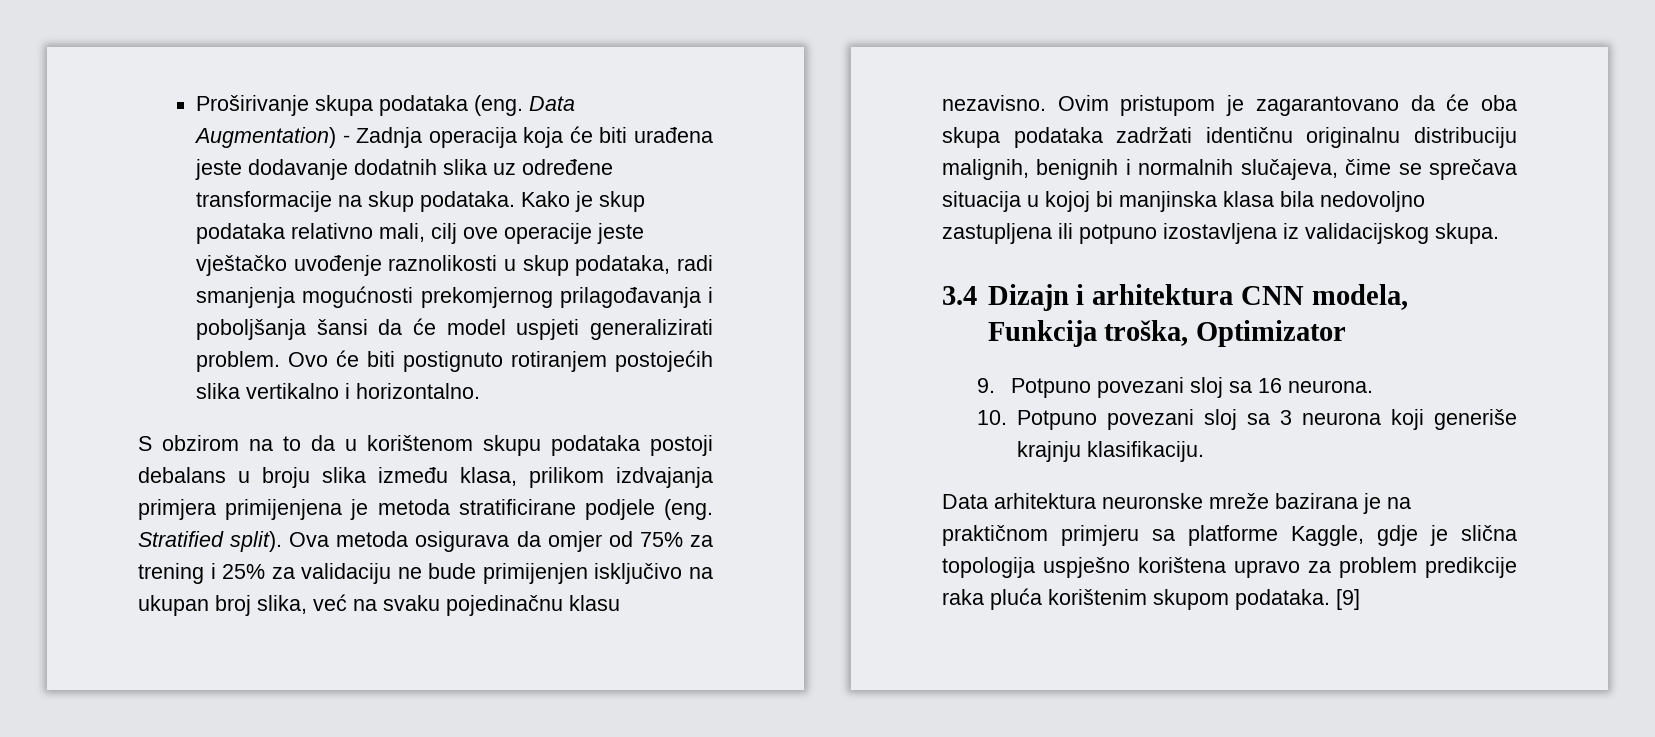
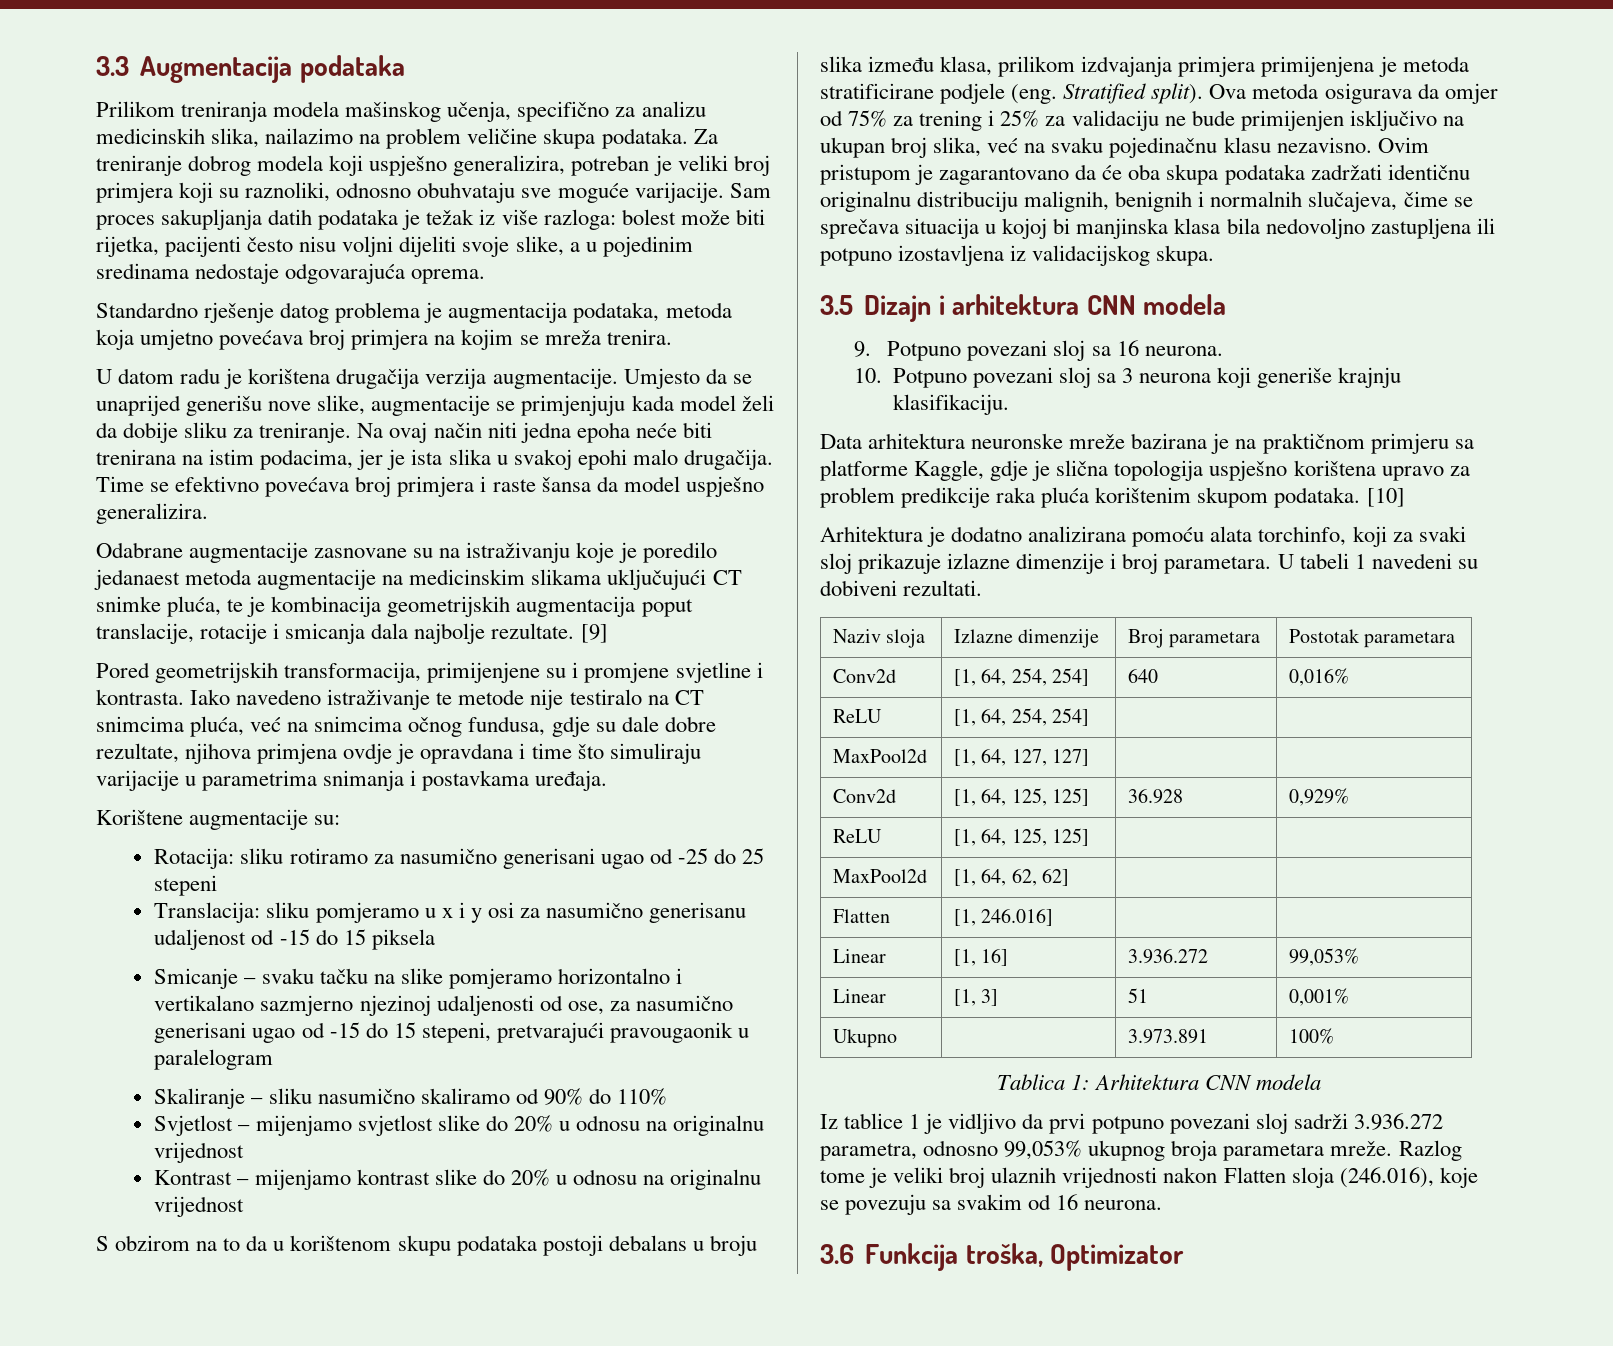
[196,95,576,116] [194,126,713,148] [195,159,614,180] [196,191,646,212] [196,223,645,244] [196,255,713,276] [196,286,713,308] [196,318,713,340] [196,350,713,372] [196,383,481,399] Proširivanje skupa podataka (eng. Data Augmentation) - Zadnja operacija koja će biti urađena jeste dodavanje dodatnih slika uz određene transformacije na skup podataka. Kako je skup podataka relativno mali, cilj ove operacije jeste vještačko uvođenje raznolikosti u skup podataka, radi smanjenja mogućnosti prekomjernog prilagođavanja i poboljšanja šansi da će model uspjeti generalizirati problem. Ovo će biti postignuto rotiranjem postojećih slika vertikalno i horizontalno. -> [96,55,405,83] [96,101,706,122] [96,128,718,149] [96,155,770,176] [96,182,771,203] [96,209,765,230] [96,236,693,257] [96,263,486,284] [96,302,732,323] [96,329,672,350] [96,368,752,389] [96,395,774,416] [96,422,712,443] [96,449,773,470] [96,476,764,497] [96,503,208,524] [96,542,717,563] [94,569,742,590] [96,596,693,617] [96,623,608,644] [96,662,763,683] [96,689,704,710] [96,716,716,737] [96,743,701,764] [96,770,608,791] [96,809,341,830] [154,848,765,869] [154,875,218,896] [154,902,747,923] [154,929,435,950] [154,968,682,989] [154,995,733,1016] [154,1022,750,1043] [154,1049,274,1070] [154,1088,667,1109] [154,1115,765,1136] [154,1142,245,1163] [154,1169,762,1190] [154,1196,245,1217] 3.3 Augmentacija podataka // Prilikom treniranja modela mašinskog učenja, specifično za analizu medicinskih slika, nailazimo na problem veličine skupa podataka. Za treniranje dobrog modela koji uspješno generalizira, potreban je veliki broj primjera koji su raznoliki, odnosno obuhvataju sve moguće varijacije. Sam proces sakupljanja datih podataka je težak iz više razloga: bolest može biti rijetka, pacijenti često nisu voljni dijeliti svoje slike, a u pojedinim sredinama nedostaje odgovarajuća oprema. // Standardno rješenje datog problema je augmentacija podataka, metoda koja umjetno povećava broj primjera na kojim se mreža trenira. // U datom radu je korištena drugačija verzija augmentacije. Umjesto da se unaprijed generišu nove slike, augmentacije se primjenjuju kada model želi da dobije sliku za treniranje. Na ovaj način niti jedna epoha neće biti trenirana na istim podacima, jer je ista slika u svakoj epohi malo drugačija. Time se efektivno povećava broj primjera i raste šansa da model uspješno generalizira. // Odabrane augmentacije zasnovane su na istraživanju koje je poredilo jedanaest metoda augmentacije na medicinskim slikama uključujući CT snimke pluća, te je kombinacija geometrijskih augmentacija poput translacije, rotacije i smicanja dala najbolje rezultate. [9] // Pored geometrijskih transformacija, primijenjene su i promjene svjetline i kontrasta. Iako navedeno istraživanje te metode nije testiralo na CT snimcima pluća, već na snimcima očnog fundusa, gdje su dale dobre rezultate, njihova primjena ovdje je opravdana i time što simuliraju varijacije u parametrima snimanja i postavkama uređaja. // Korištene augmentacije su: // Rotacija: sliku rotiramo za nasumično generisani ugao od -25 do 25 stepeni // Translacija: sliku pomjeramo u x i y osi za nasumično generisanu udaljenost od -15 do 15 piksela // Smicanje – svaku tačku na slike pomjeramo horizontalno i vertikalano sazmjerno njezinoj udaljenosti od ose, za nasumično generisani ugao od -15 do 15 stepeni, pretvarajući pravougaonik u paralelogram // Skaliranje – sliku nasumično skaliramo od 90% do 110% // Svjetlost – mijenjamo svjetlost slike do 20% u odnosu na originalnu vrijednost // Kontrast – mijenjamo kontrast slike do 20% u odnosu na originalnu vrijednost
[942,286,977,305] 3.4 -> [820,295,853,315] 3.5
[1311,284,1408,310] [987,320,1347,347] modela, Funkcija troška, Optimizator -> [1142,294,1226,315] modela
[1336,589,1360,610] [9] -> [1366,488,1405,507] [820,526,1466,547] [820,553,1478,574] [820,580,983,596] [833,629,926,648] [954,629,1100,648] [1128,629,1261,648] [1289,629,1456,648] [833,669,897,683] [954,668,1090,686] [1128,668,1159,683] [1289,668,1350,686] [833,709,883,723] [954,708,1090,726] [833,749,928,763] [954,748,1090,766] [833,789,897,803] [954,788,1090,806] [1128,788,1184,804] [1289,788,1350,806] [833,829,883,843] [954,828,1090,846] [833,869,928,883] [954,868,1070,886] [833,909,891,923] [954,908,1054,926] [833,949,887,963] [954,948,1009,966] [1128,948,1209,964] [1289,948,1360,966] [833,989,887,1003] [954,989,999,1006] [1128,988,1149,1003] [1289,988,1350,1006] [833,1029,898,1048] [1128,1029,1209,1044] [1289,1028,1335,1044] [996,1074,1322,1090] [820,1113,1443,1134] [820,1140,1462,1161] [820,1167,1478,1188] [820,1194,1163,1215] [820,1243,1185,1271] [10] // Arhitektura je dodatno analizirana pomoću alata torchinfo, koji za svaki sloj prikazuje izlazne dimenzije i broj parametara. U tabeli 1 navedeni su dobiveni rezultati. // Naziv sloja | Izlazne dimenzije | Broj parametara | Postotak parametara // Conv2d | [1, 64, 254, 254] | 640 | 0,016% // ReLU | [1, 64, 254, 254] | | // MaxPool2d | [1, 64, 127, 127] | | // Conv2d | [1, 64, 125, 125] | 36.928 | 0,929% // ReLU | [1, 64, 125, 125] | | // MaxPool2d | [1, 64, 62, 62] | | // Flatten | [1, 246.016] | | // Linear | [1, 16] | 3.936.272 | 99,053% // Linear | [1, 3] | 51 | 0,001% // Ukupno | | 3.973.891 | 100% // Tablica 1: Arhitektura CNN modela // Iz tablice 1 je vidljivo da prvi potpuno povezani sloj sadrži 3.936.272 parametra, odnosno 99,053% ukupnog broja parametara mreže. Razlog tome je veliki broj ulaznih vrijednosti nakon Flatten sloja (246.016), koje se povezuju sa svakim od 16 neurona. // 3.6 Funkcija troška, Optimizator

